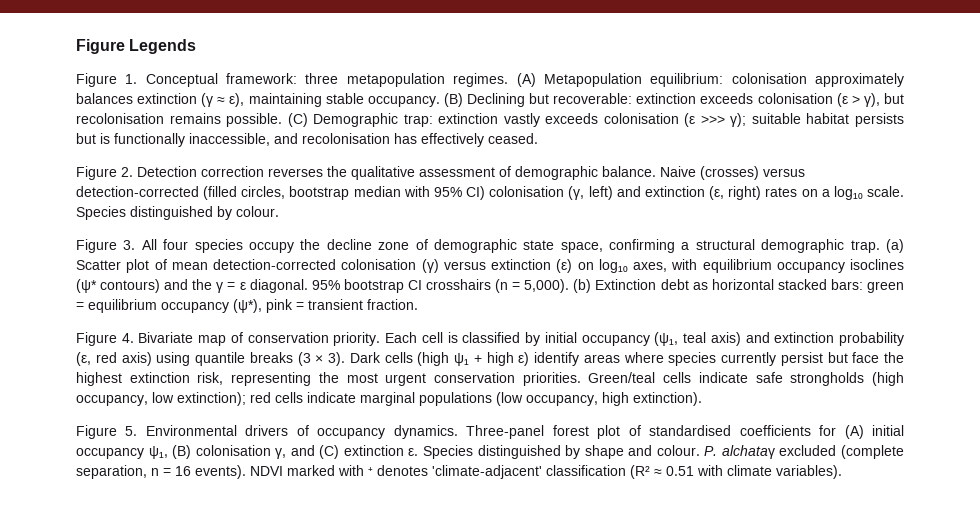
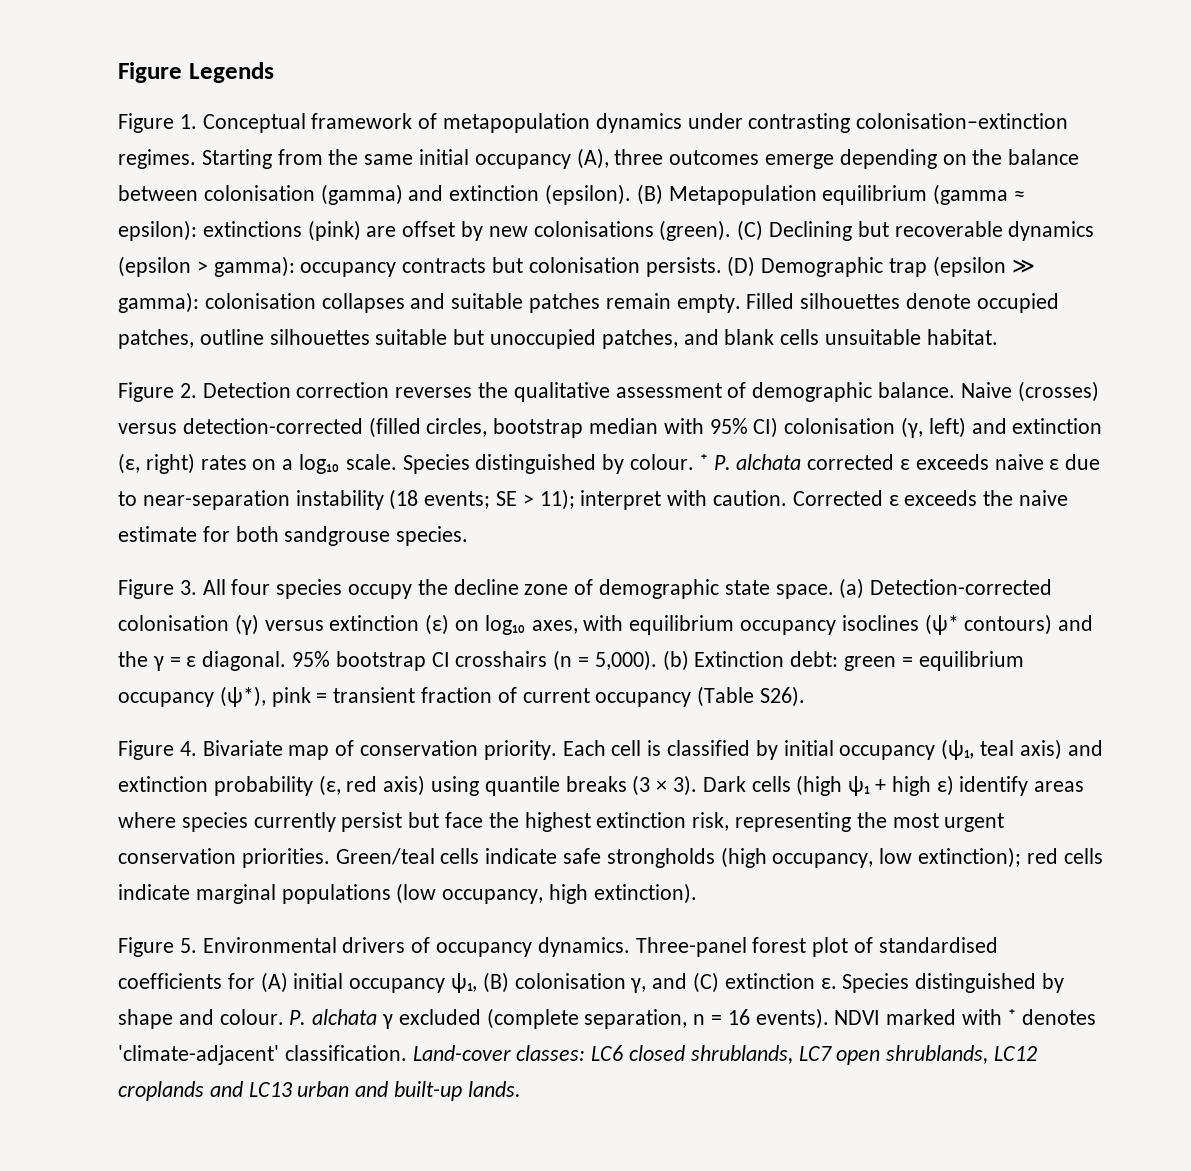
[226,73,905,87] [76,93,904,107] [76,113,904,127] [76,133,538,147] framework: three metapopulation regimes. (A) Metapopulation equilibrium: colonisation approximately balances extinction (γ ≈ ε), maintaining stable occupancy. (B) Declining but recoverable: extinction exceeds colonisation (ε > γ), but recolonisation remains possible. (C) Demographic trap: extinction vastly exceeds colonisation (ε >>> γ); suitable habitat persists but is functionally inaccessible, and recolonisation has effectively ceased. -> [311,113,1069,133] [118,148,1080,169] [118,184,1026,205] [118,220,1095,241] [118,256,1035,277] [118,292,1059,313] [118,329,998,349] framework of metapopulation dynamics under contrasting colonisation–extinction regimes. Starting from the same initial occupancy (A), three outcomes emerge depending on the balance between colonisation (gamma) and extinction (epsilon). (B) Metapopulation equilibrium (gamma ≈ epsilon): extinctions (pink) are offset by new colonisations (green). (C) Declining but recoverable dynamics (epsilon > gamma): occupancy contracts but colonisation persists. (D) Demographic trap (epsilon ≫ gamma): colonisation collapses and suitable patches remain empty. Filled silhouettes denote occupied patches, outline silhouettes suitable but unoccupied patches, and blank cells unsuitable habitat.
(279, 211) none -> [699,454,1101,470] [118,489,1069,510] [118,526,469,546] ⁺ P. alchata corrected ε exceeds naive ε due to near-separation instability (18 events; SE > 11); interpret with caution. Corrected ε exceeds the naive estimate for both sandgrouse species.
[560,239,905,253] [76,259,336,273] space, confirming a structural demographic trap. (a) Scatter plot of mean detection-corrected -> [775,578,1053,599] space. (a) Detection-corrected
[660,279,863,290] debt as horizontal stacked bars: -> [790,651,839,667] debt:
[367,299,418,310] fraction. -> [421,686,806,707] fraction of current occupancy (Table S26).
[721,445,775,459] alchataγ -> [312,1009,394,1029] alchata γ
[546,465,842,479] classification (R² ≈ 0.51 with climate variables). -> [284,1045,1038,1065] [118,1081,521,1101] classification. Land-cover classes: LC6 closed shrublands, LC7 open shrublands, LC12 croplands and LC13 urban and built-up lands.

